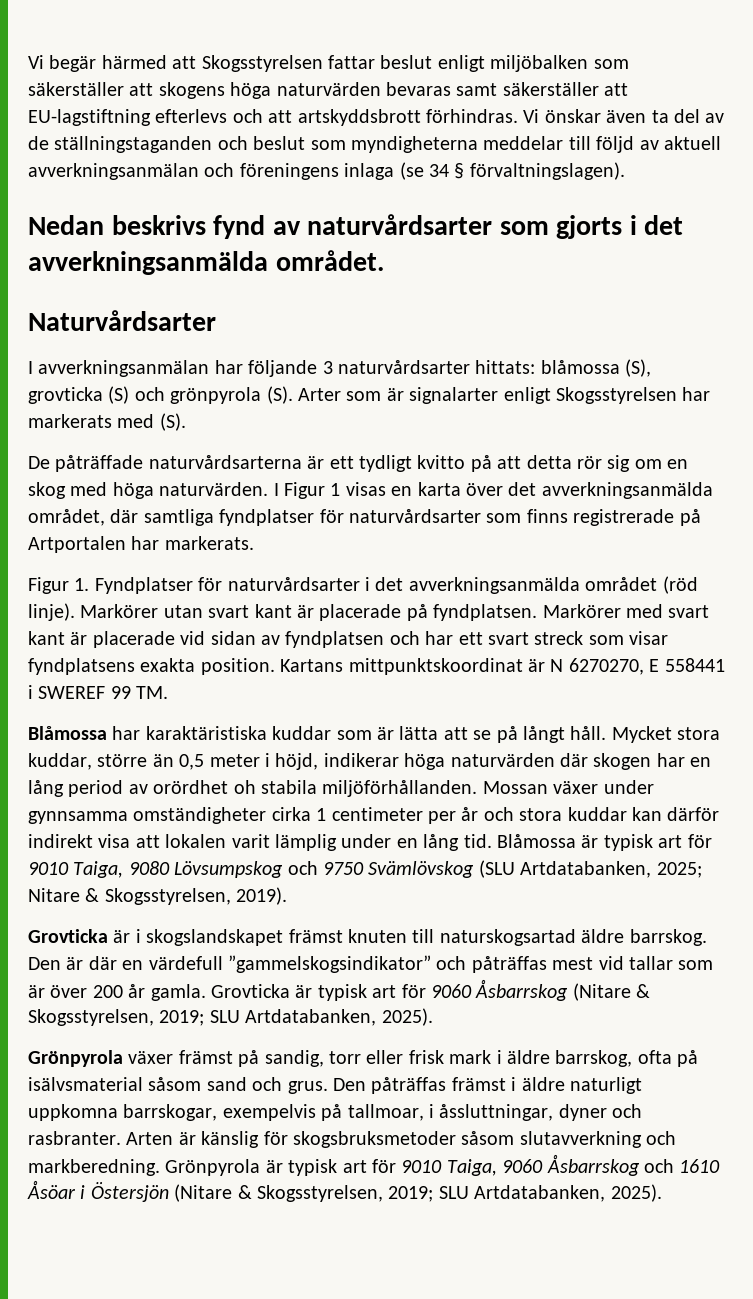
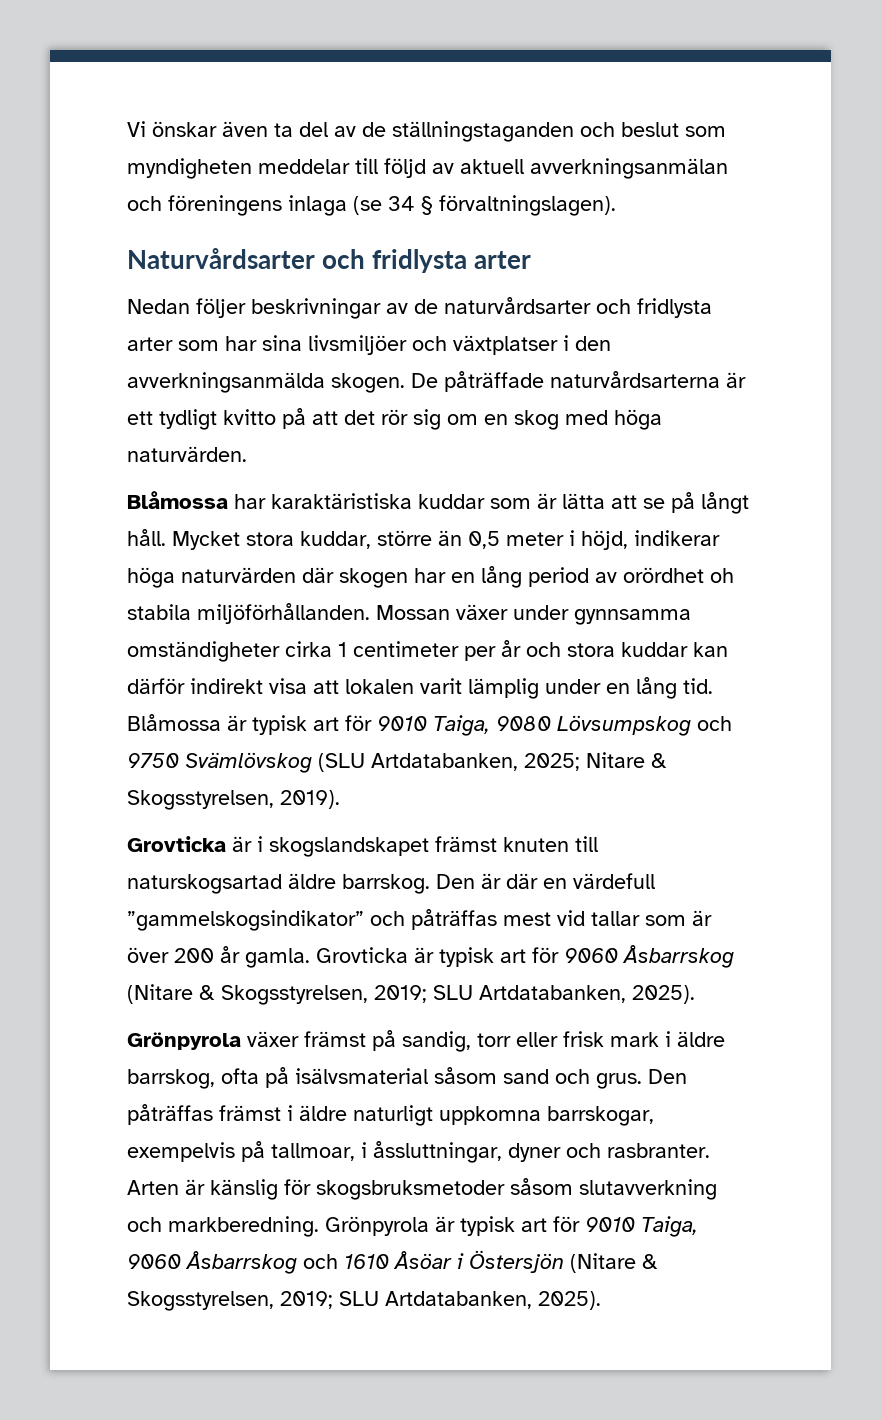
[28,55,629,72] [28,82,629,99] [28,109,540,126] Vi begär härmed att Skogsstyrelsen fattar beslut enligt miljöbalken som säkerställer att skogens höga naturvärden bevaras samt säkerställer att EU-lagstiftning efterlevs och att artskyddsbrott förhindras. Vi -> [127,121,146,137] Vi
[351,136,478,153] myndigheterna -> [127,158,252,179] myndigheten
[28,214,684,239] [28,250,384,275] [28,310,216,331] [28,359,652,377] [28,386,711,404] [28,413,186,431] Nedan beskrivs fynd av naturvårdsarter som gjorts i det avverkningsanmälda området. // Naturvårdsarter // I avverkningsanmälan har följande 3 naturvårdsarter hittats: blåmossa (S), grovticka (S) och grönpyrola (S). Arter som är signalarter enligt Skogsstyrelsen har markerats med (S). // -> [127,248,532,273] [127,297,712,319] [127,335,611,355] [127,372,405,393] Naturvårdsarter och fridlysta arter // Nedan följer beskrivningar av de naturvårdsarter och fridlysta arter som har sina livsmiljöer och växtplatser i den avverkningsanmälda skogen.
[526,455,572,469] detta -> [344,410,375,425] det
[273,482,713,499] [28,509,701,526] [28,536,254,553] [28,576,698,594] [28,603,710,621] [28,631,669,648] [28,658,725,675] [28,685,169,699] I Figur 1 visas en karta över det avverkningsanmälda området, där samtliga fyndplatser för naturvårdsarter som finns registrerade på Artportalen har markerats. // Figur 1. Fyndplatser för naturvårdsarter i det avverkningsanmälda området (röd linje). Markörer utan svart kant är placerade på fyndplatsen. Markörer med svart kant är placerade vid sidan av fyndplatsen och har ett svart streck som visar fyndplatsens exakta position. Kartans mittpunktskoordinat är N 6270270, E 558441 i SWEREF 99 TM. -> (247, 454) none

